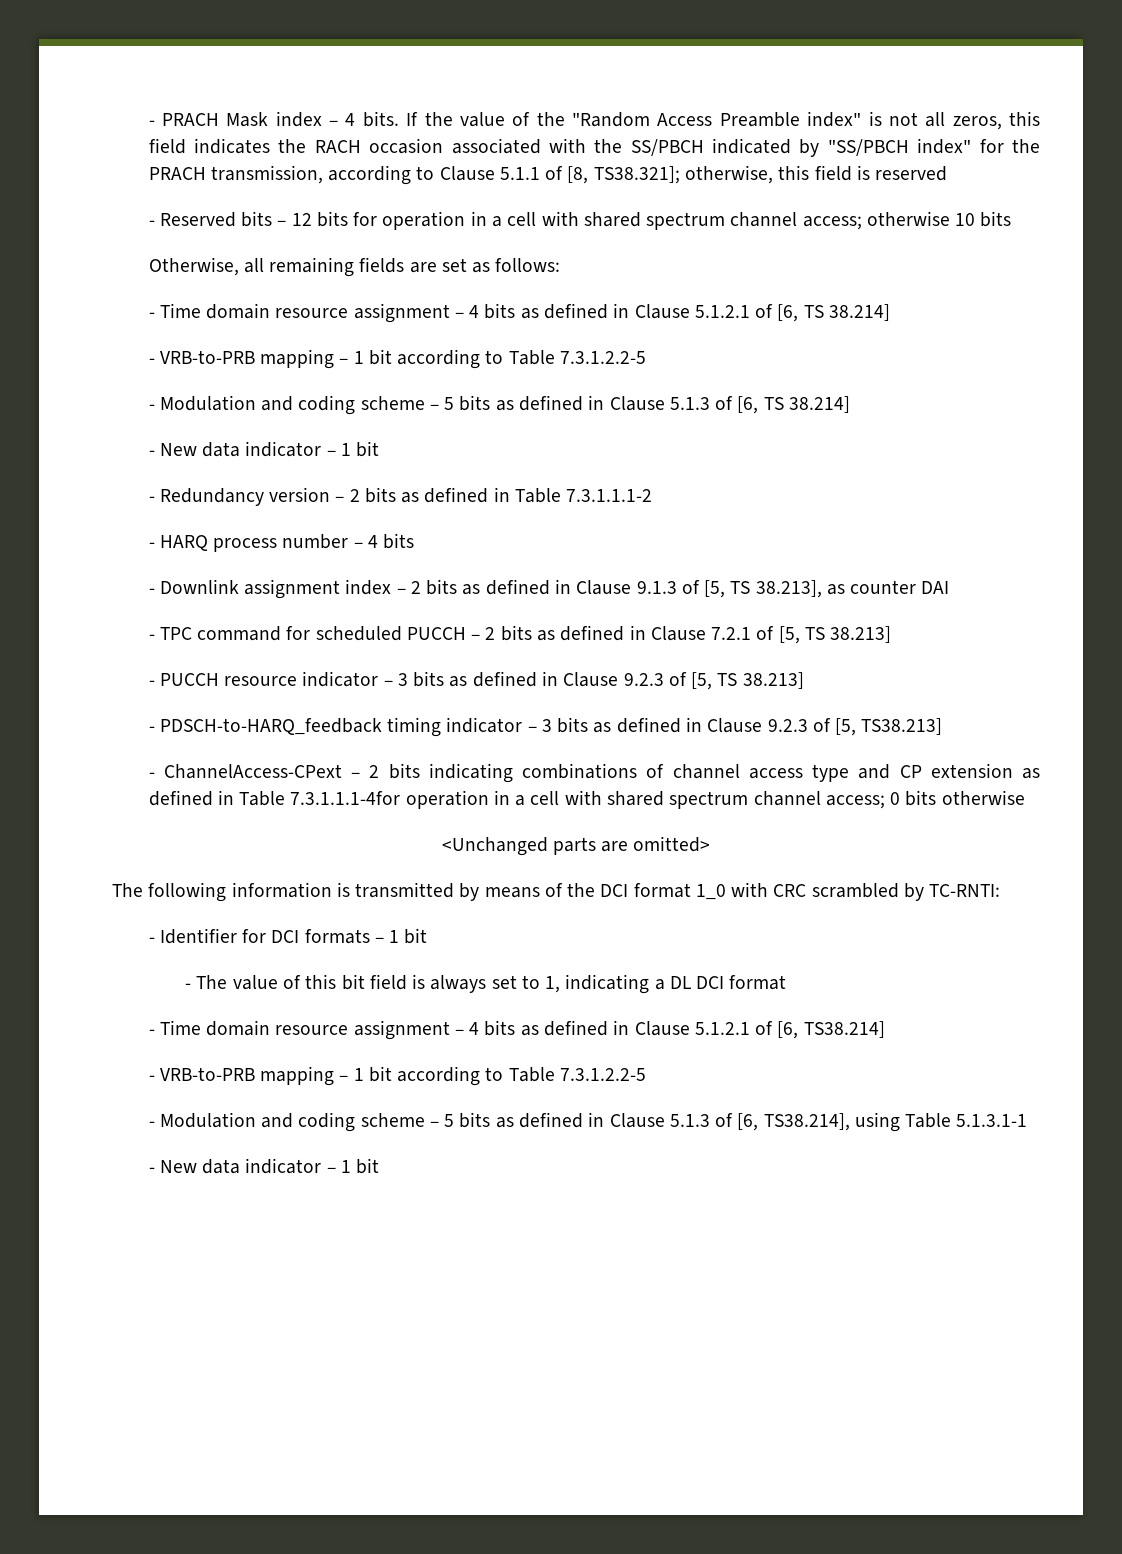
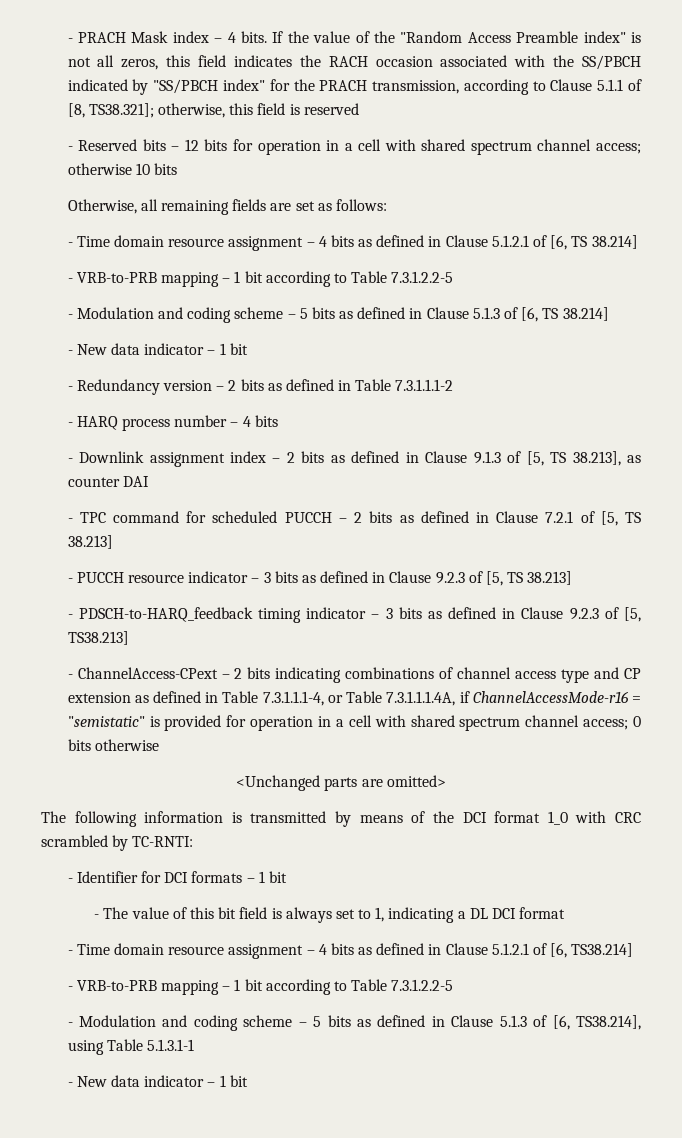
[290,791,401,805] 7.3.1.1.1-4for -> [262,691,642,706] [67,715,247,731] 7.3.1.1.1-4, or Table 7.3.1.1.1.4A, if ChannelAccessMode-r16 = "semistatic" is provided for

